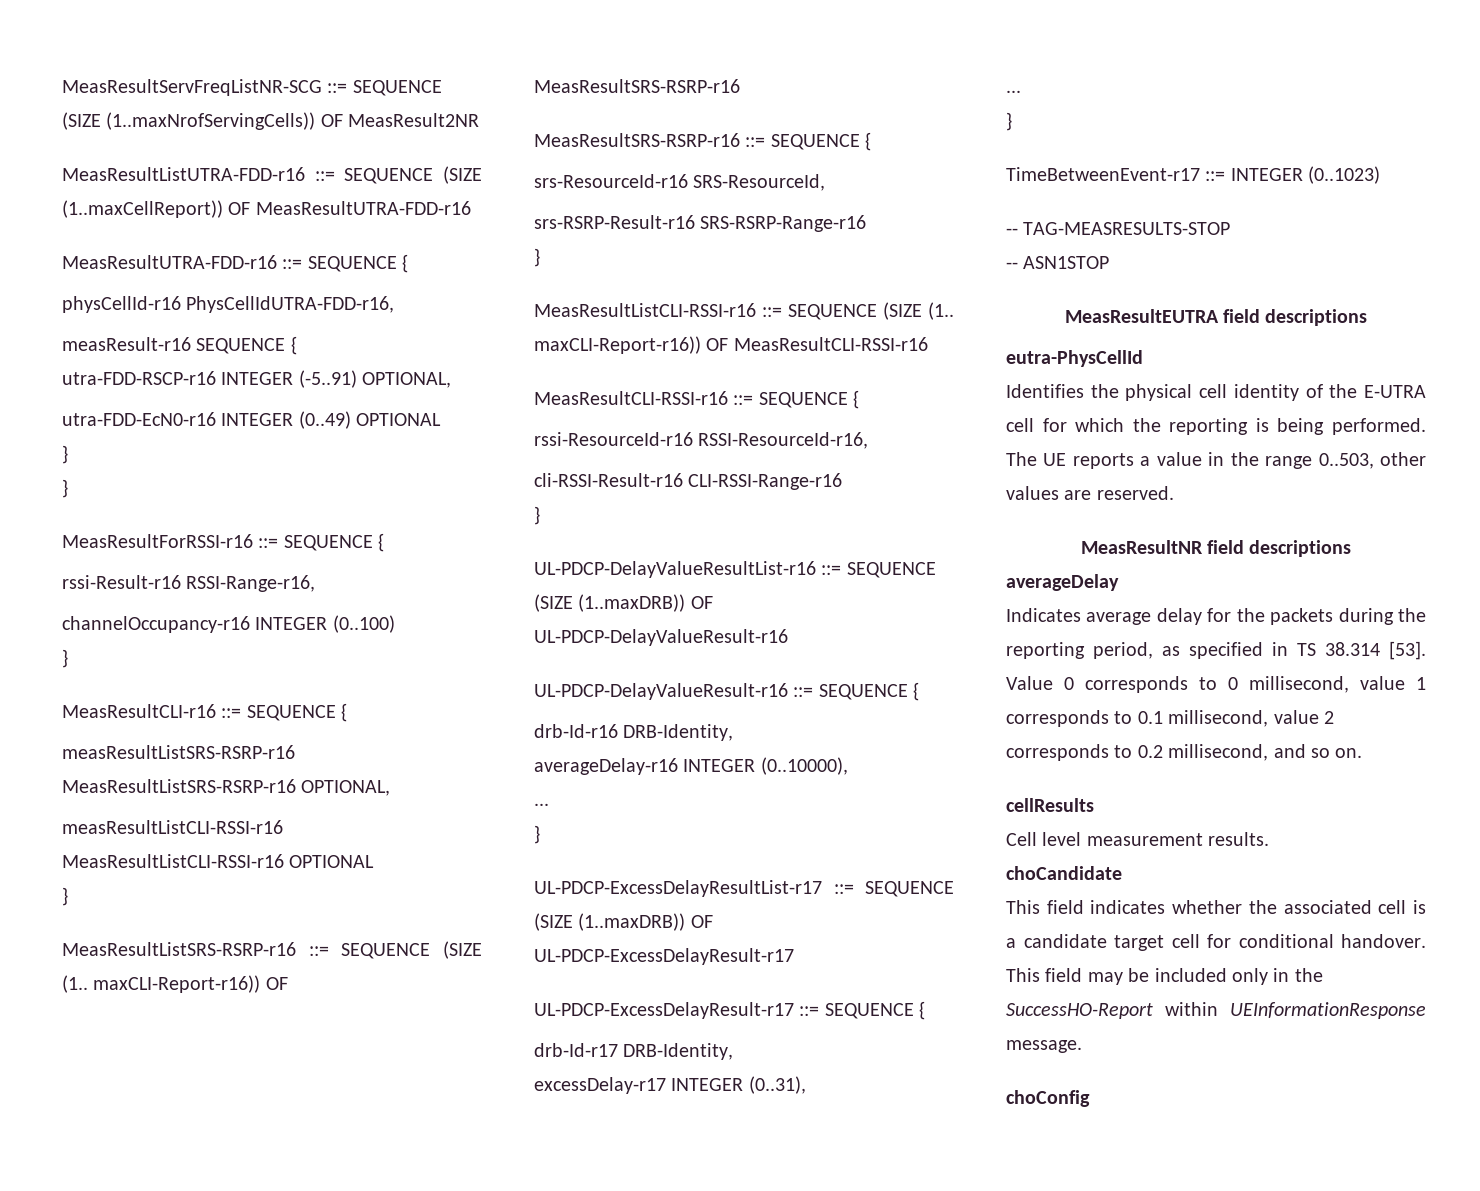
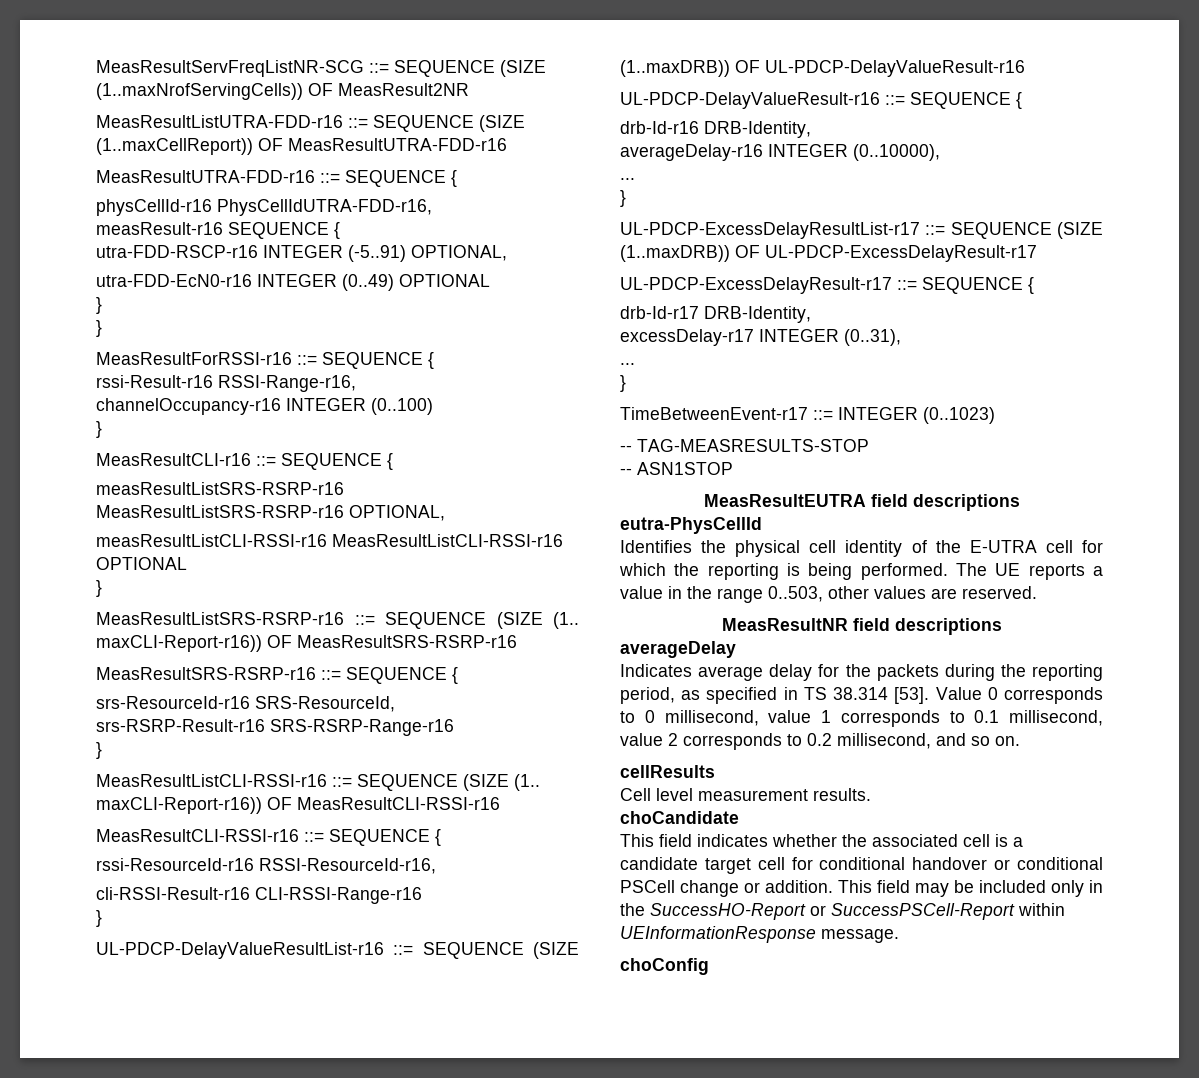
[1341,934,1426,948] handover. -> [912,857,1103,870] [620,880,833,897] handover or conditional PSCell change or addition.
(1153, 1011) none -> [810,903,1015,920] or SuccessPSCell-Report

